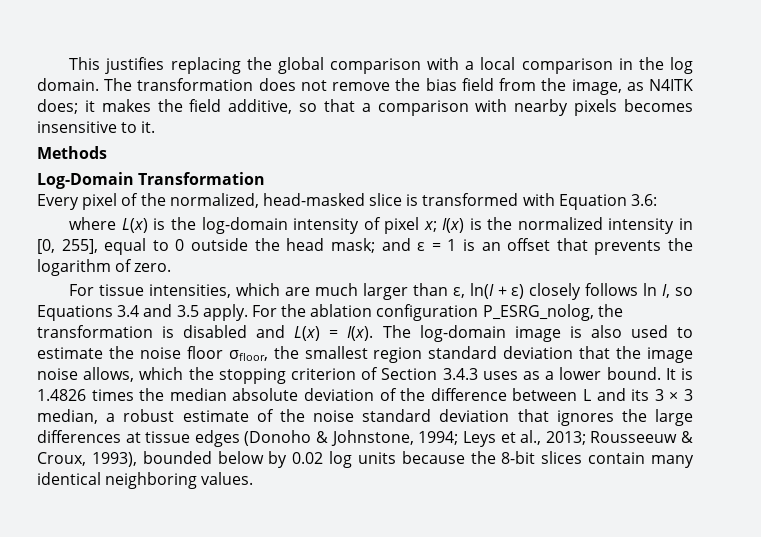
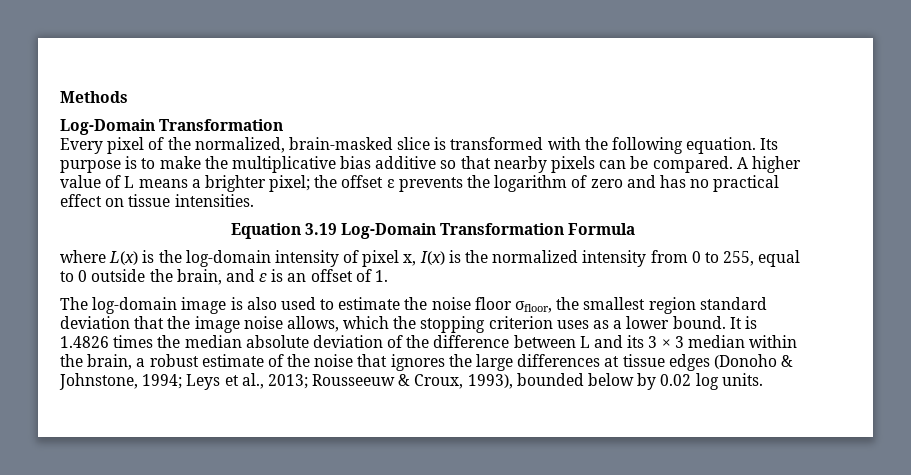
[69,57,693,74] [37,78,694,95] [37,99,693,116] [37,121,156,133] This justifies replacing the global comparison with a local comparison in the log domain. The transformation does not remove the bias field from the image, as N4ITK does; it makes the field additive, so that a comparison with nearby pixels becomes insensitive to it. // -> (60, 97) none
[262,193,365,206] head-masked -> [288,137,393,150] brain-masked
[558,194,658,210] Equation 3.6: -> [584,137,779,154] [60,156,801,173] [60,175,780,192] [60,194,254,207] [230,223,636,239] the following equation. Its purpose is to make the multiplicative bias additive so that nearby pixels can be compared. A higher value of L means a brighter pixel; the offset ε prevents the logarithm of zero and has no practical effect on tissue intensities. // Equation 3.19 Log-Domain Transformation Formula
[423,221,437,232] x; -> [403,254,417,266] x,
[678,218,693,230] [37,239,98,254] in [0, 255], -> [650,250,755,266] from 0 to 255,
[286,238,693,255] [37,259,172,276] [69,283,693,300] [37,304,623,321] [37,325,374,341] head mask; and ε = 1 is an offset that prevents the logarithm of zero. // For tissue intensities, which are much larger than ε, ln(I + ε) closely follows ln I, so Equations 3.4 and 3.5 apply. For the ablation configuration P_ESRG_nolog, the transformation is disabled and L(x) = I(x). -> [176,269,389,285] brain, and ε is an offset of 1. //
[361,367,478,380] of Section 3.4.3 -> (553, 322) none
[37,409,98,424] median, -> [687,335,798,348] [60,354,133,370] median within the brain,
[362,409,510,422] standard deviation -> (354, 360) none
[357,451,694,468] [37,472,254,489] units because the 8-bit slices contain many identical neighboring values. -> [721,373,763,386] units.

